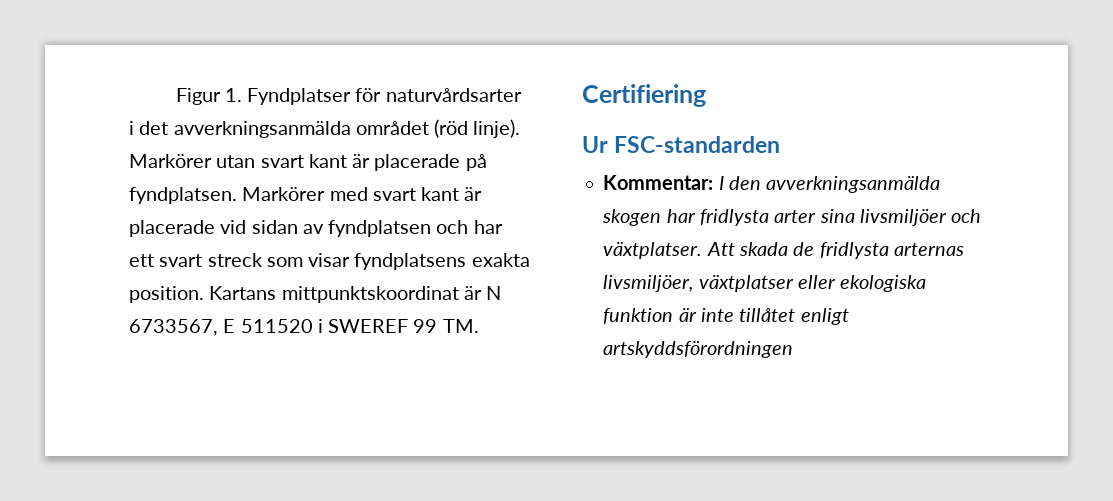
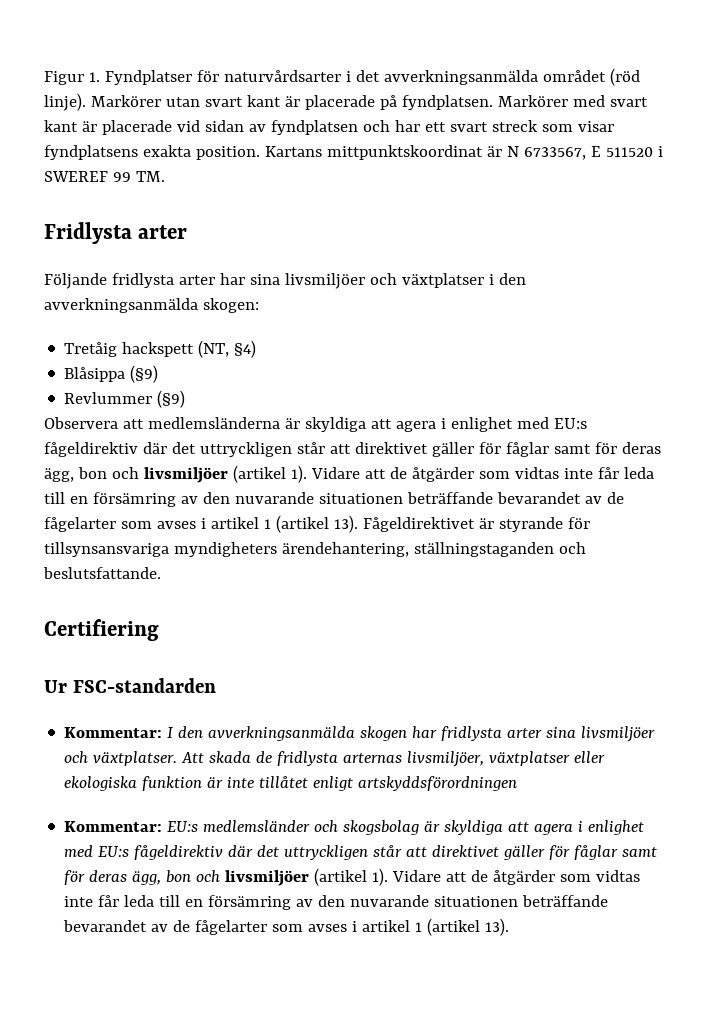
(479, 326) none -> [44,222,188,244] [44,273,526,289] [44,298,259,313] [64,340,257,358] [64,365,159,383] [64,390,186,408] [44,417,587,432] [44,442,661,457] [44,465,654,483] [44,492,624,507] [44,515,590,533] [44,542,586,557] [43,567,161,579] // Fridlysta arter // Följande fridlysta arter har sina livsmiljöer och växtplatser i den avverkningsanmälda skogen: // Tretåig hackspett (NT, §4) // Blåsippa (§9) // Revlummer (§9) // Observera att medlemsländerna är skyldiga att agera i enlighet med EU:s fågeldirektiv där det uttryckligen står att direktivet gäller för fåglar samt för deras ägg, bon och livsmiljöer (artikel 1). Vidare att de åtgärder som vidtas inte får leda till en försämring av den nuvarande situationen beträffande bevarandet av de fågelarter som avses i artikel 1 (artikel 13). Fågeldirektivet är styrande för tillsynsansvariga myndigheters ärendehantering, ställningstaganden och beslutsfattande.
(794, 349) none -> [64,820,645,835] [64,845,658,860] [64,868,641,886] [64,895,609,910] [63,918,510,936] // Kommentar: EU:s medlemsländer och skogsbolag är skyldiga att agera i enlighet med EU:s fågeldirektiv där det uttryckligen står att direktivet gäller för fåglar samt för deras ägg, bon och livsmiljöer (artikel 1). Vidare att de åtgärder som vidtas inte får leda till en försämring av den nuvarande situationen beträffande bevarandet av de fågelarter som avses i artikel 1 (artikel 13).

